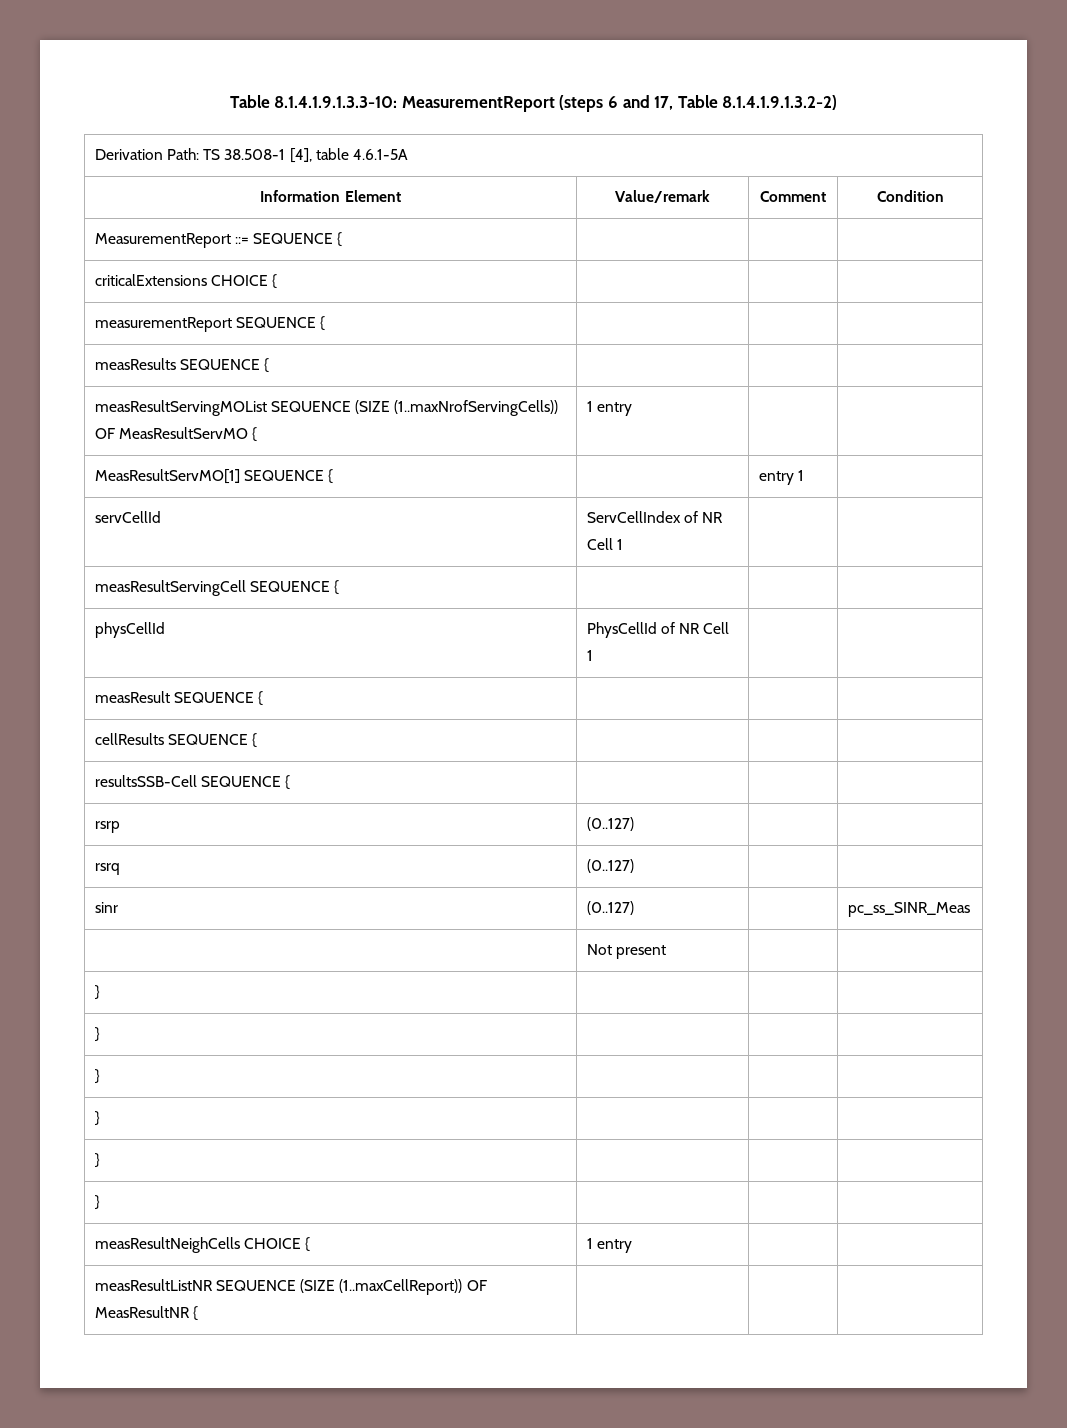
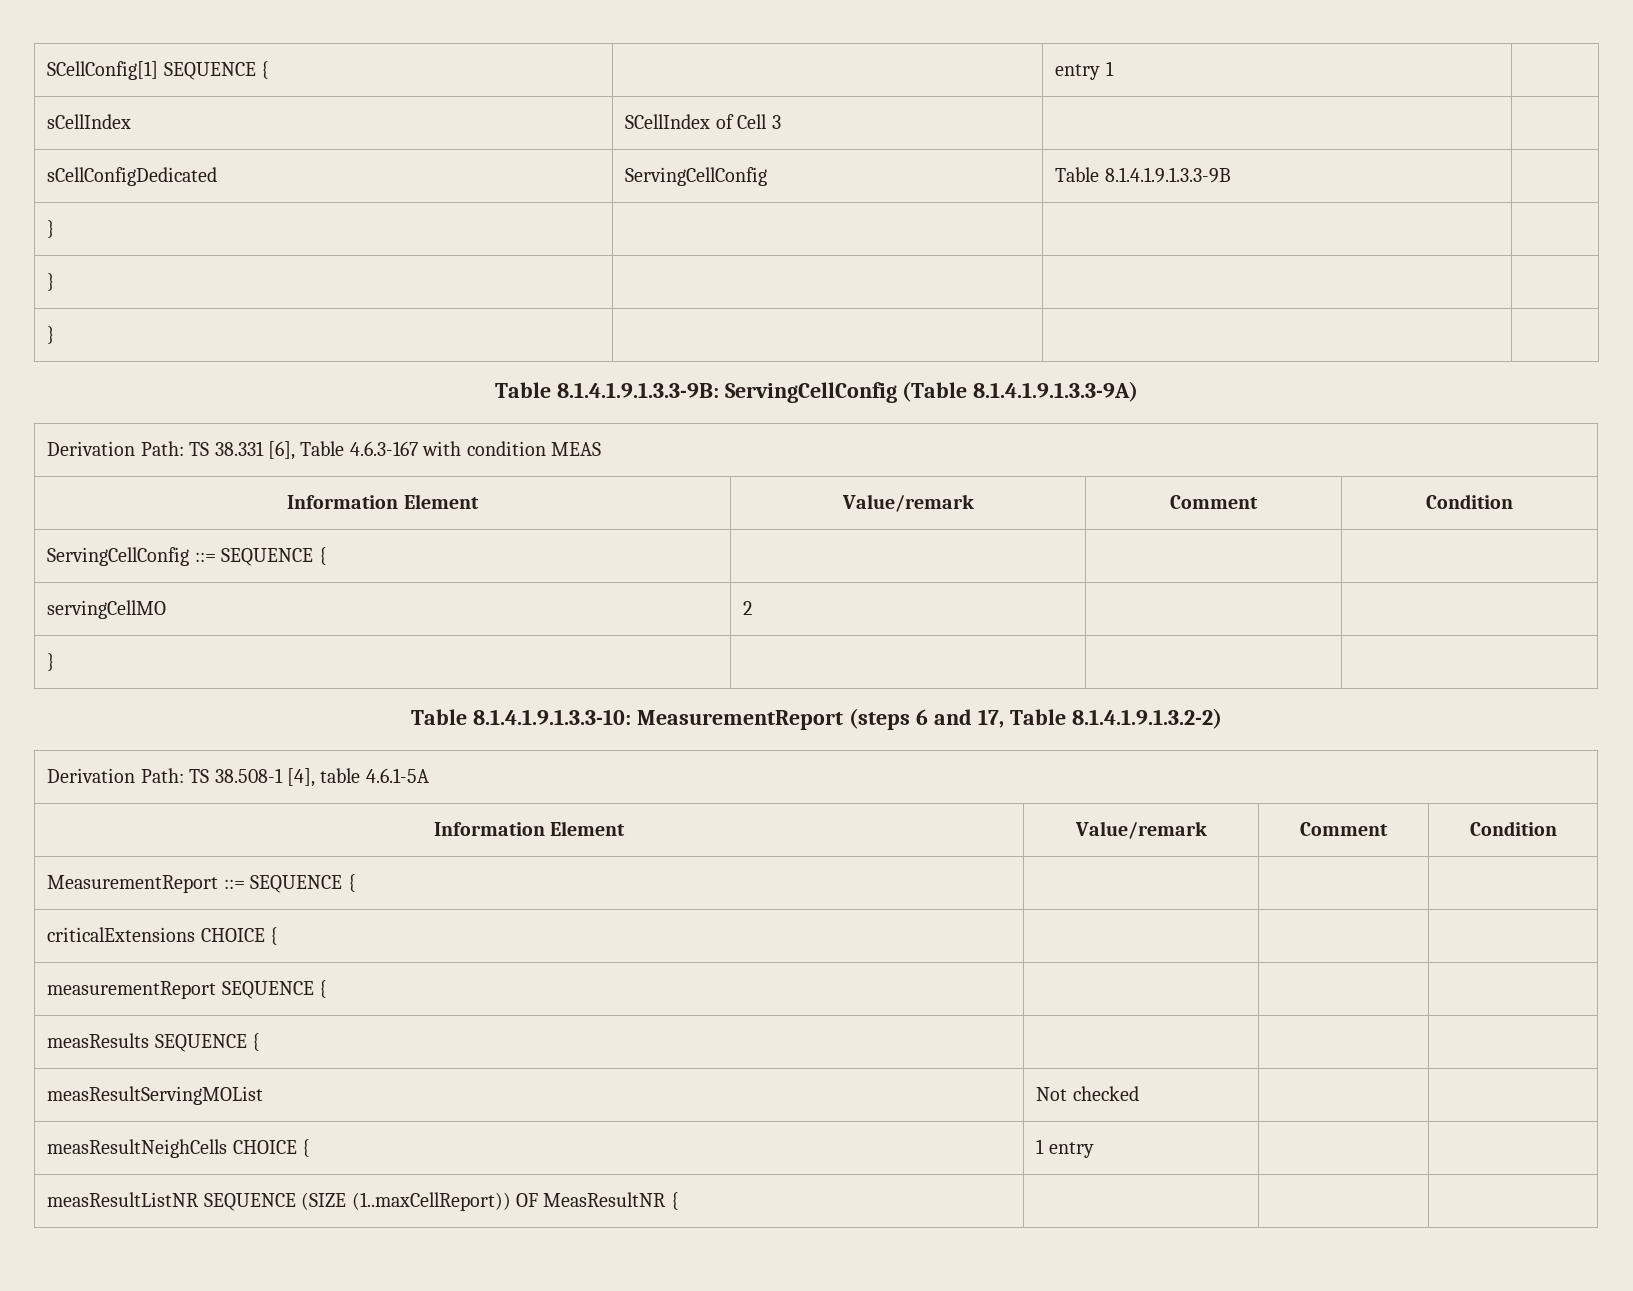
(229, 101) none -> [47,61,270,80] [1055,61,1114,80] [47,114,132,129] [625,114,781,129] [47,167,218,186] [625,167,768,186] [1055,167,1231,183] [47,220,56,238] [47,273,56,291] [47,326,56,344] [494,381,1139,403] [47,441,602,460] [287,494,479,509] [841,494,974,512] [1170,495,1258,509] [1426,494,1513,509] [47,547,327,566] [47,600,167,619] [743,601,753,615] [47,653,56,671] SCellConfig[1] SEQUENCE { | | entry 1 | // sCellIndex | SCellIndex of Cell 3 | | // sCellConfigDedicated | ServingCellConfig | Table 8.1.4.1.9.1.3.3-9B | // } | | | // } | | | // } | | | // Table 8.1.4.1.9.1.3.3-9B: ServingCellConfig (Table 8.1.4.1.9.1.3.3-9A) // Derivation Path: TS 38.331 [6], Table 4.6.3-167 with condition MEAS // Information Element | Value/remark | Comment | Condition // ServingCellConfig ::= SEQUENCE { | | | // servingCellMO | 2 | | // } | | | //
[271,400,559,416] [94,427,258,442] [586,401,633,416] [94,469,334,484] [758,470,805,485] [94,511,161,523] [586,511,724,523] [586,538,624,550] [94,580,340,596] [94,622,165,638] [586,622,730,638] [586,650,593,661] [94,691,264,706] [94,733,258,748] [94,775,291,790] [94,821,120,833] [586,817,634,831] [94,863,120,875] [586,859,634,873] [94,902,118,913] [586,901,634,915] [847,902,970,917] [586,944,667,959] [94,985,100,1000] [94,1027,100,1042] [94,1069,100,1084] [94,1111,100,1126] [94,1153,100,1168] [94,1195,100,1210] SEQUENCE (SIZE (1..maxNrofServingCells)) OF MeasResultServMO { | 1 entry | | // MeasResultServMO[1] SEQUENCE { | | entry 1 | // servCellId | ServCellIndex of NR Cell 1 | | // measResultServingCell SEQUENCE { | | | // physCellId | PhysCellId of NR Cell 1 | | // measResult SEQUENCE { | | | // cellResults SEQUENCE { | | | // resultsSSB-Cell SEQUENCE { | | | // rsrp | (0..127) | | // rsrq | (0..127) | | // sinr | (0..127) | | pc_ss_SINR_Meas // | Not present | | // } | | | // } | | | // } | | | // } | | | // } | | | // } | -> [1036,1086,1139,1101] | Not checked

